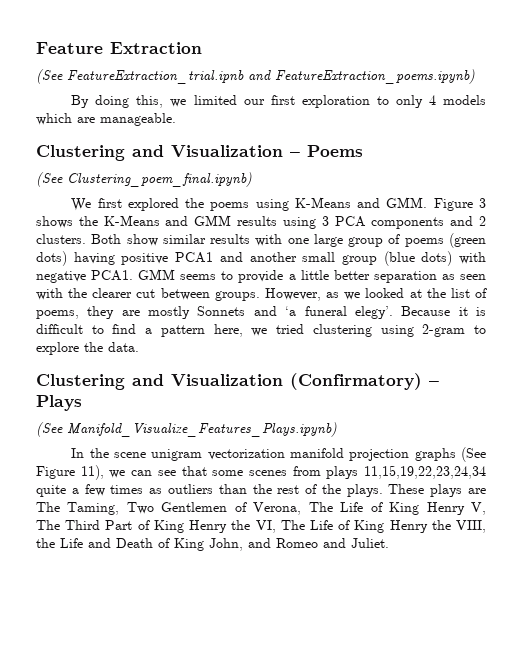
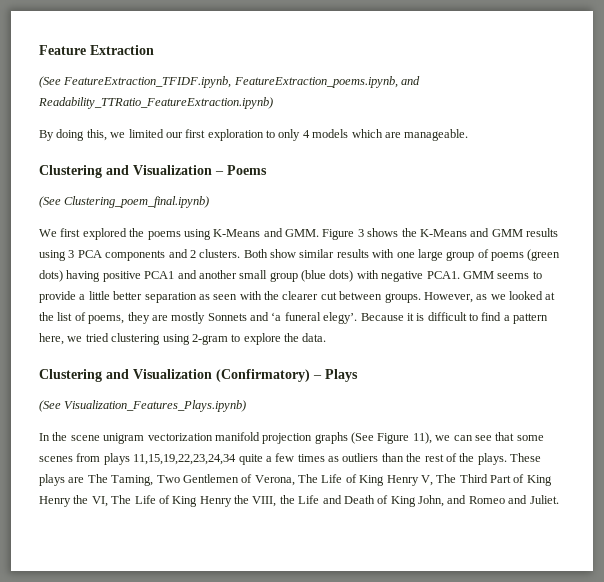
[67,69,475,84] FeatureExtraction_trial.ipnb and FeatureExtraction_poems.ipynb) -> [63,76,421,88] [38,97,273,109] FeatureExtraction_TFIDF.ipynb, FeatureExtraction_poems.ipynb, and Readability_TTRatio_FeatureExtraction.ipynb)
[67,422,337,437] Manifold_Visualize_Features_Plays.ipynb) -> [64,400,247,412] Visualization_Features_Plays.ipynb)

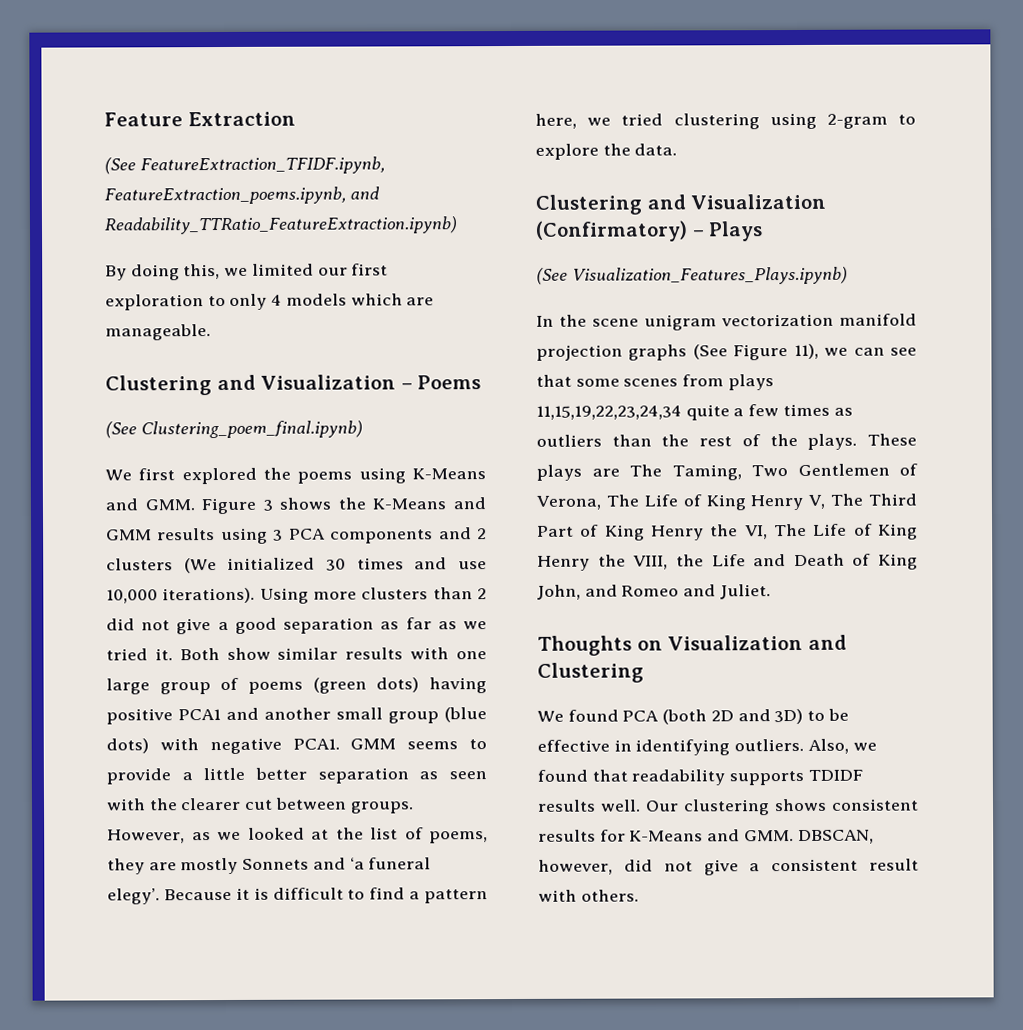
[199,249,241,258] clusters. -> [106,557,487,574] [106,587,487,604] [106,617,488,635] [106,648,173,661] clusters (We initialized 30 times and use 10,000 iterations). Using more clusters than 2 did not give a good separation as far as we tried it.
(559, 499) none -> [537,634,847,656] [537,662,644,683] [537,708,849,725] [537,738,877,756] [537,769,863,786] [537,798,919,816] [538,829,874,845] [538,858,919,876] [538,889,639,902] // Thoughts on Visualization and Clustering // We found PCA (both 2D and 3D) to be effective in identifying outliers. Also, we found that readability supports TDIDF results well. Our clustering shows consistent results for K-Means and GMM. DBSCAN, however, did not give a consistent result with others.

